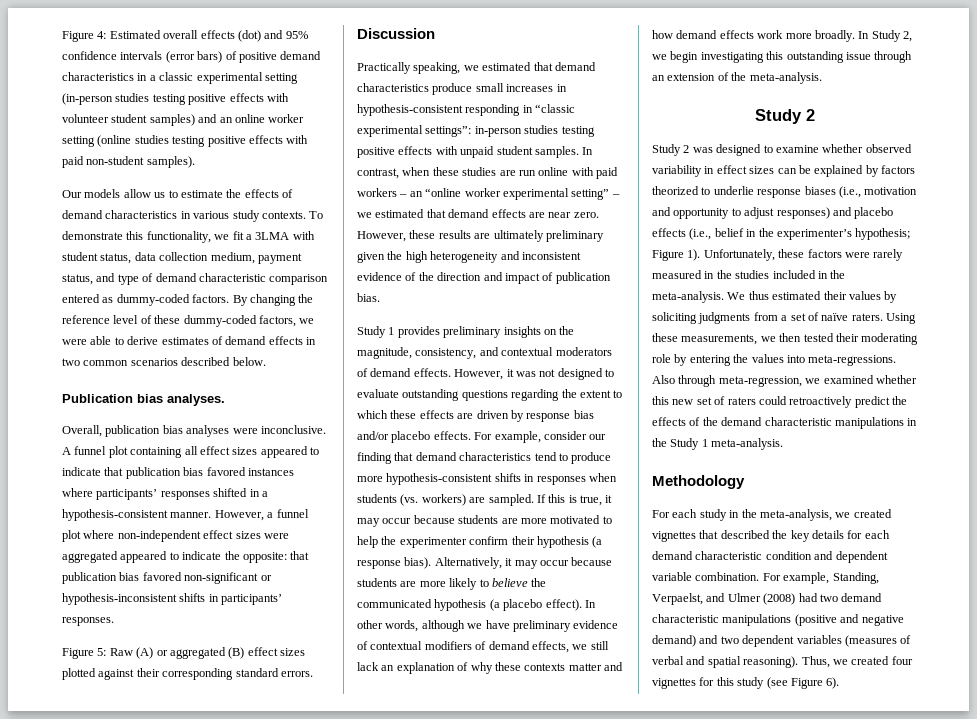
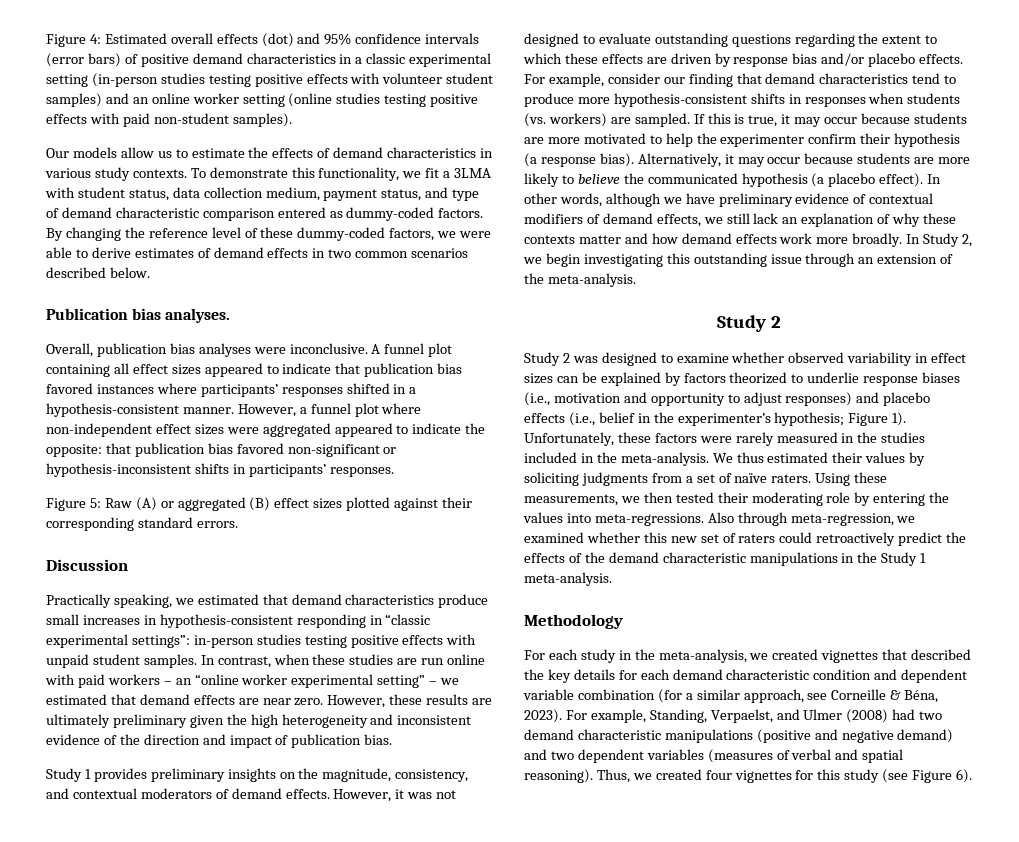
[695,572,760,581] combination. -> [577,689,939,703] [524,709,562,723] combination (for a similar approach, see Corneille & Béna, 2023).

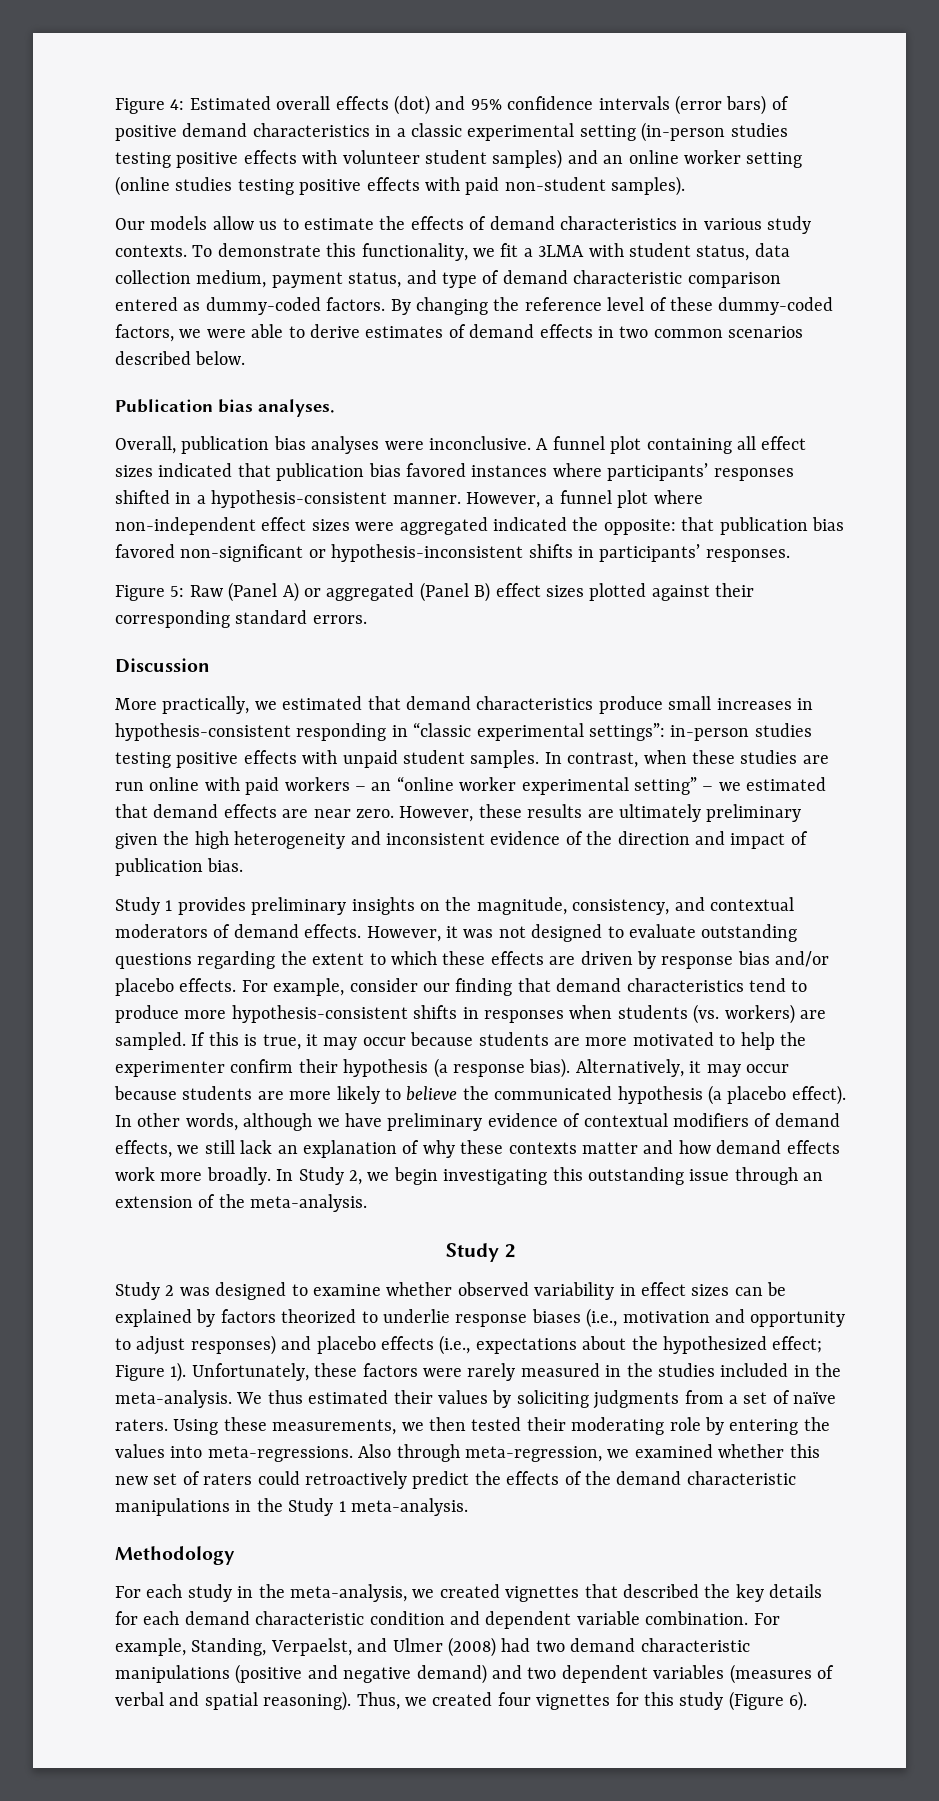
[204,363,332,377] appeared to indicate -> [158,463,233,477] indicated
[334,423,462,437] appeared to indicate -> [493,517,567,531] indicated
[135,497,271,511] (A) or aggregated (B) -> [228,582,491,602] (Panel A) or aggregated (Panel B)
[46,594,172,608] Practically speaking, -> [115,696,250,714] More practically,
[598,412,845,426] belief in the experimenter’s hypothesis; -> [475,1336,823,1354] expectations about the hypothesized effect;
[577,689,939,703] [524,709,562,723] combination (for a similar approach, see Corneille & Béna, 2023). -> [645,1611,749,1625] combination.
[882,769,953,783] (see Figure -> [728,1691,784,1711] (Figure

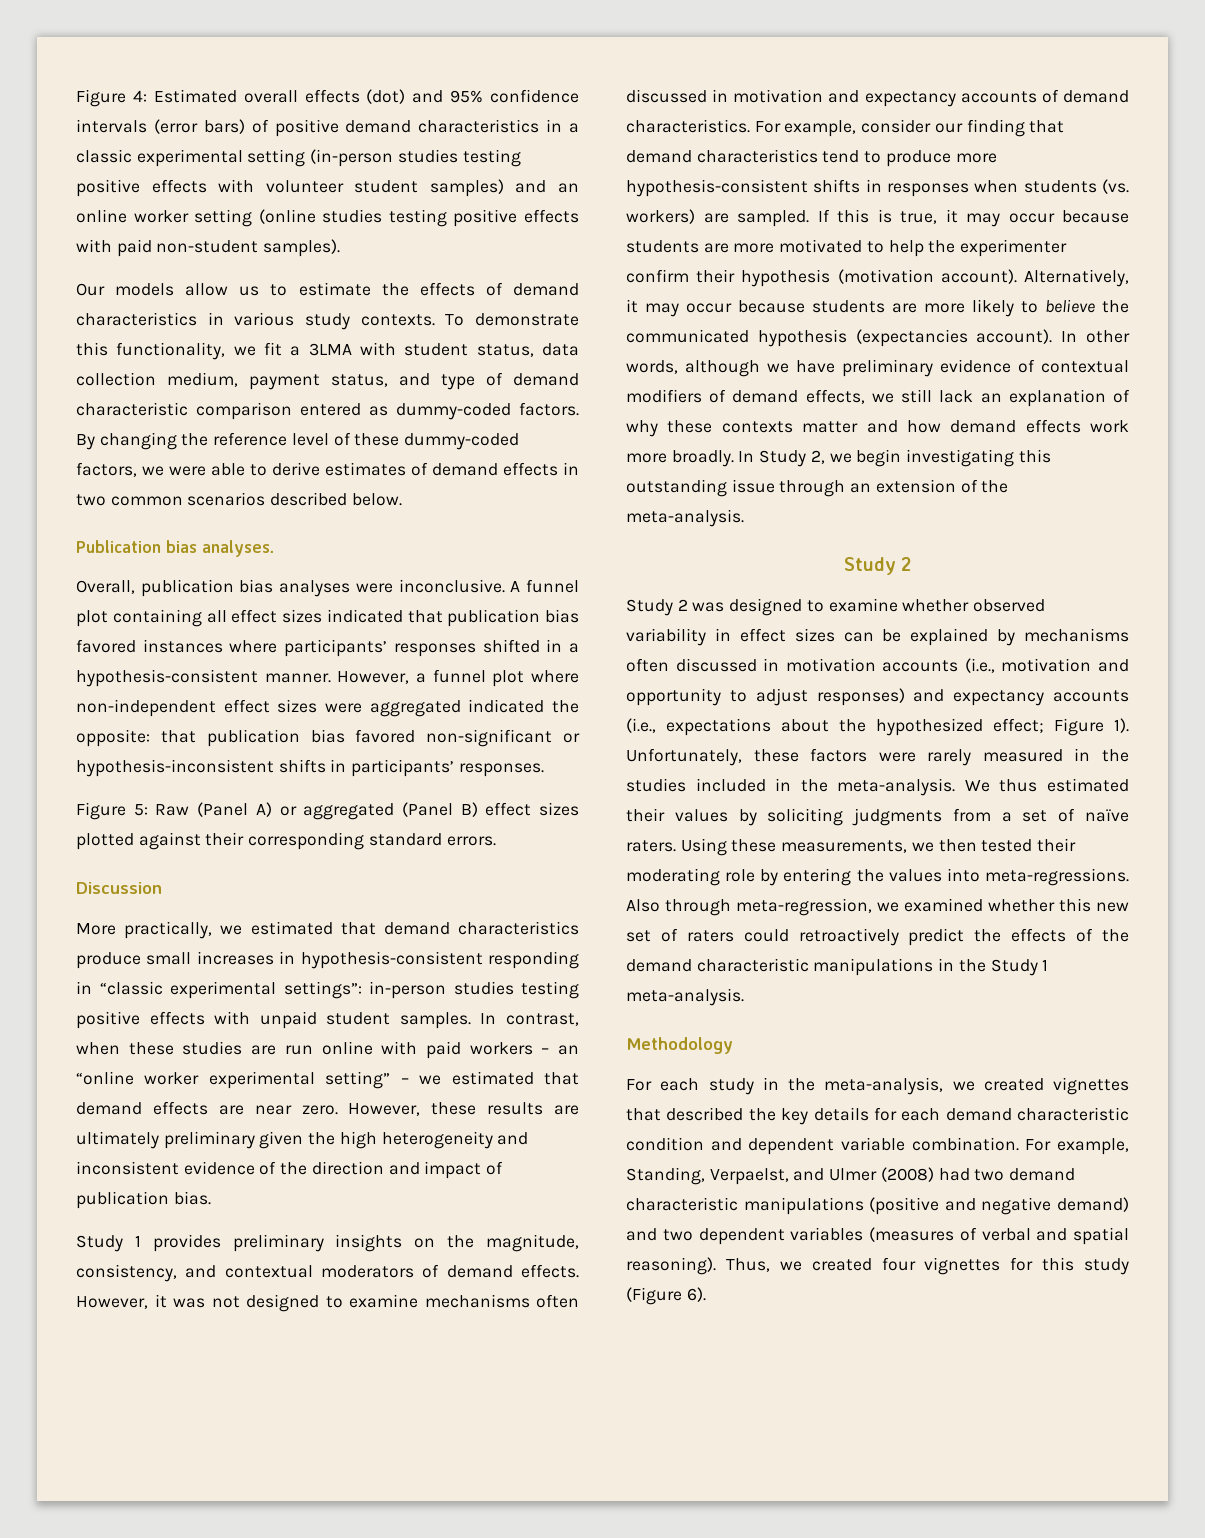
[628,924,798,942] [115,951,830,969] [115,978,237,996] evaluate outstanding questions regarding the extent to which these effects are driven by response bias and/or placebo effects. -> [349,1294,579,1308] [626,89,1129,107] [626,119,750,133] examine mechanisms often discussed in motivation and expectancy accounts of demand characteristics.
[433,1058,571,1078] (a response bias). -> [837,269,1017,284] (motivation account).
[707,1085,846,1105] (a placebo effect). -> [855,329,1053,347] (expectancies account).
[220,1309,581,1327] factors theorized to underlie response biases -> [1024,628,1129,642] [626,658,959,672] mechanisms often discussed in motivation accounts
[316,1336,434,1354] placebo effects -> [953,690,1129,706] expectancy accounts

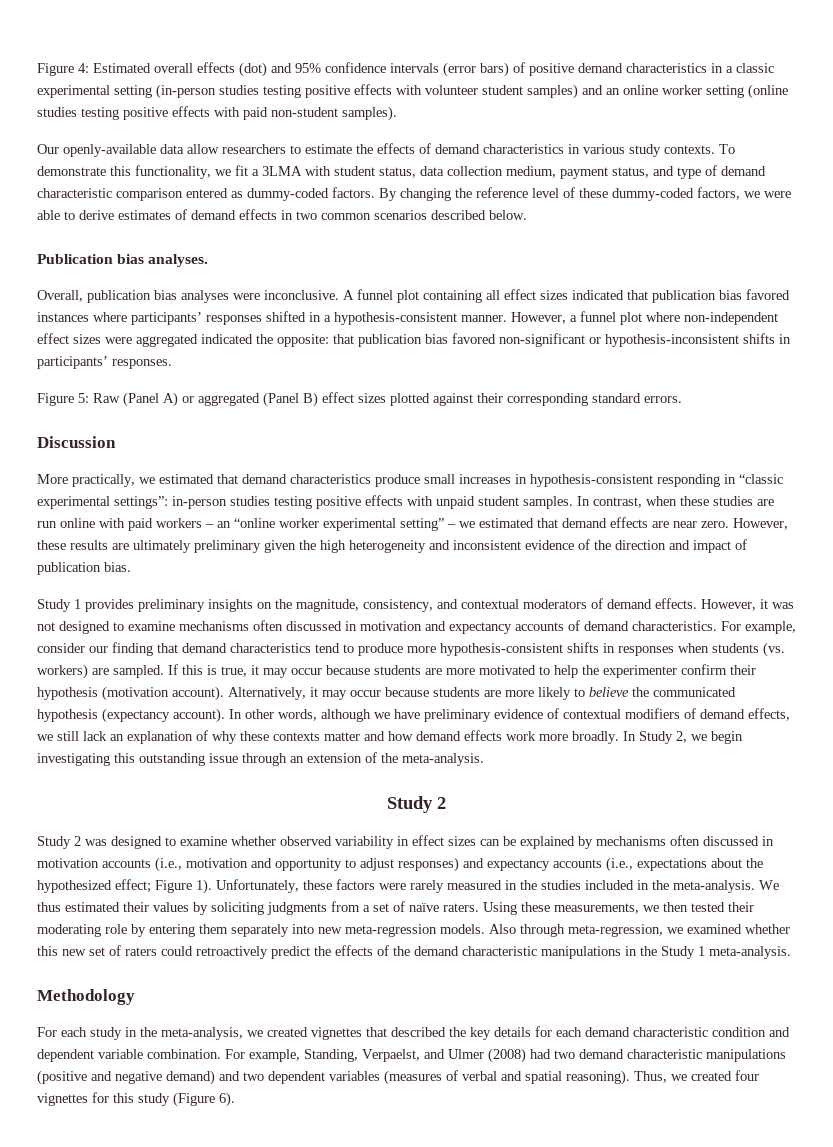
[115,283,260,296] models allow us -> [63,144,286,157] openly-available data allow researchers
[855,329,968,347] (expectancies -> [102,708,170,723] (expectancy
[856,868,1129,886] the values into meta-regressions. -> [199,924,485,937] them separately into new meta-regression models.

